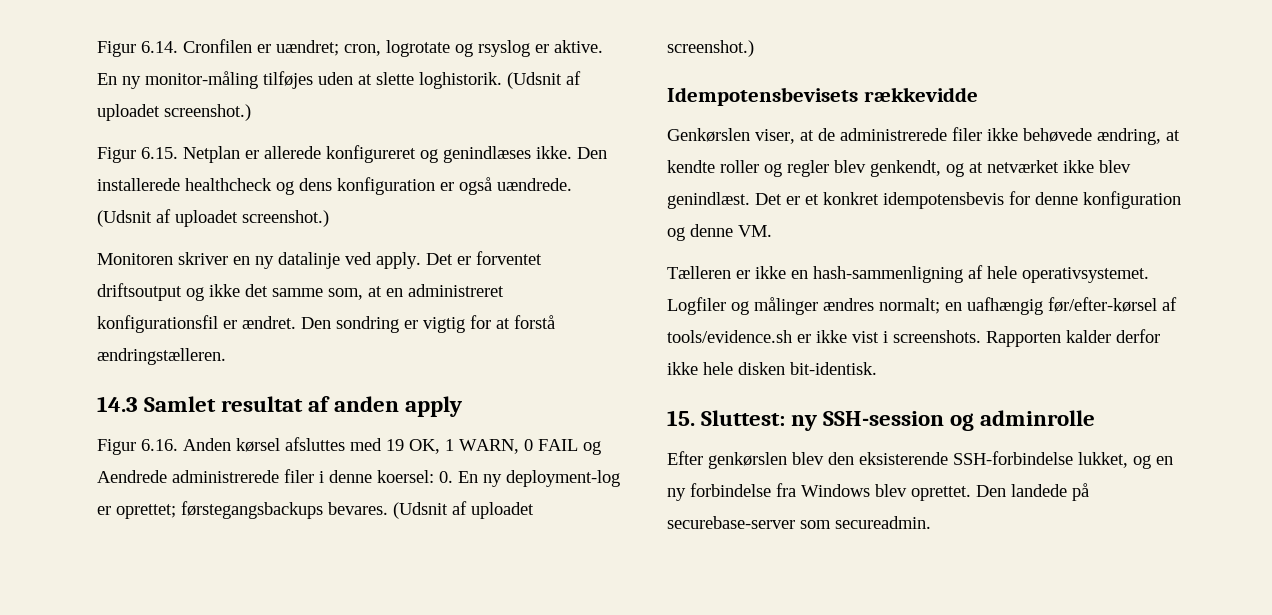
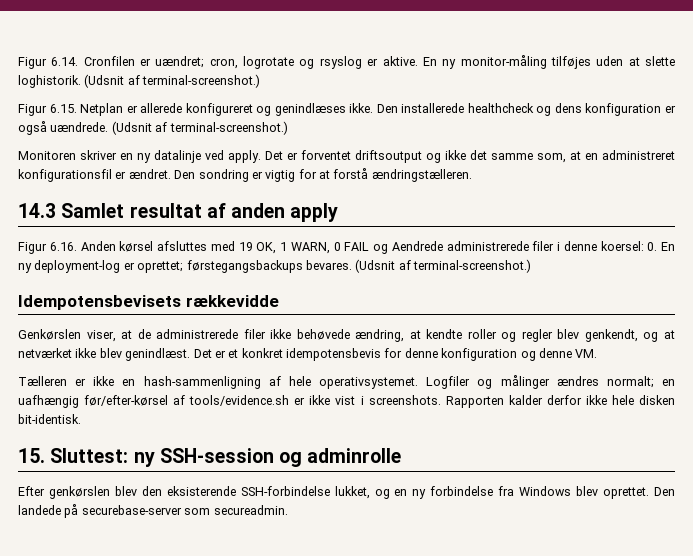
[97,104,251,121] uploadet screenshot.) -> [142,74,261,88] terminal-screenshot.)
[175,210,329,227] uploadet screenshot.) -> [169,121,288,135] terminal-screenshot.)
[471,502,534,519] [667,40,754,57] uploadet screenshot.) -> [413,259,531,273] terminal-screenshot.)

